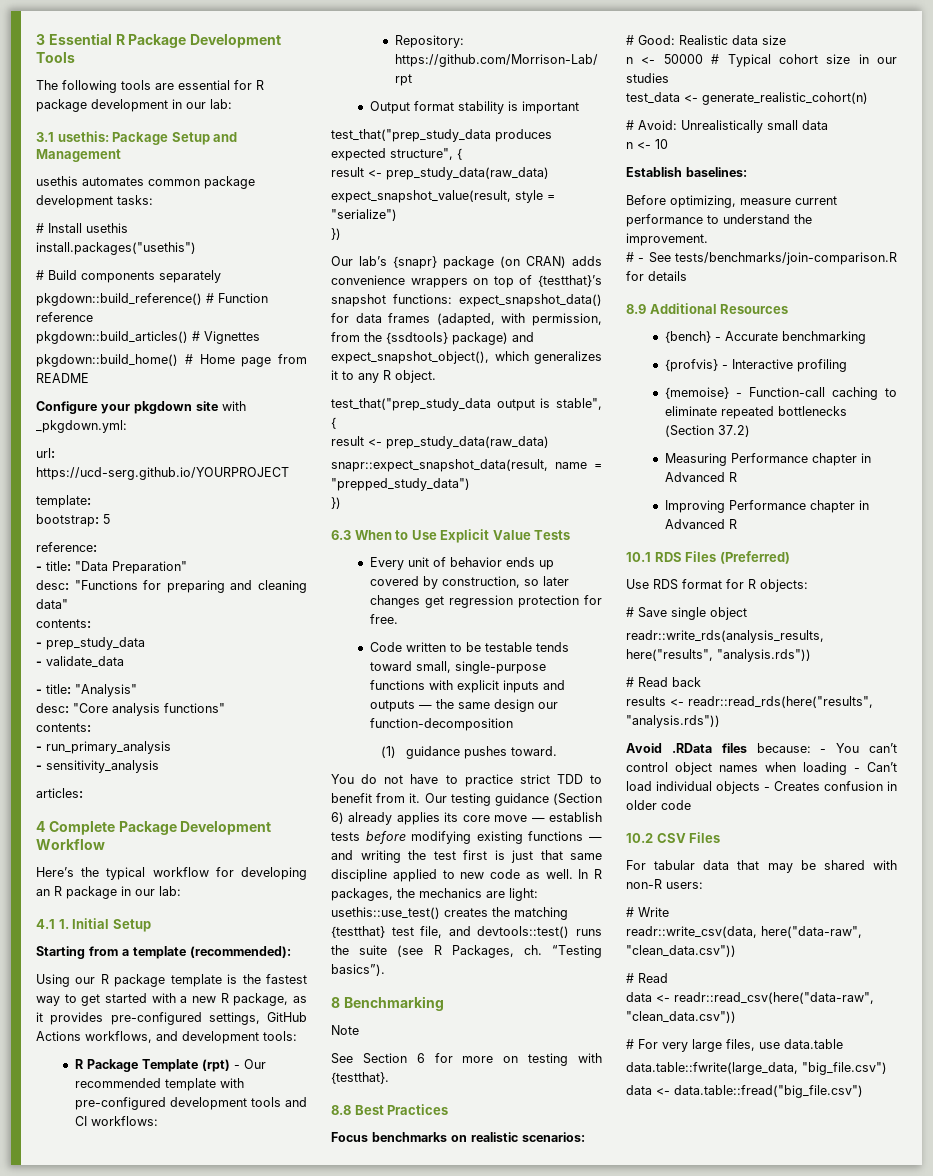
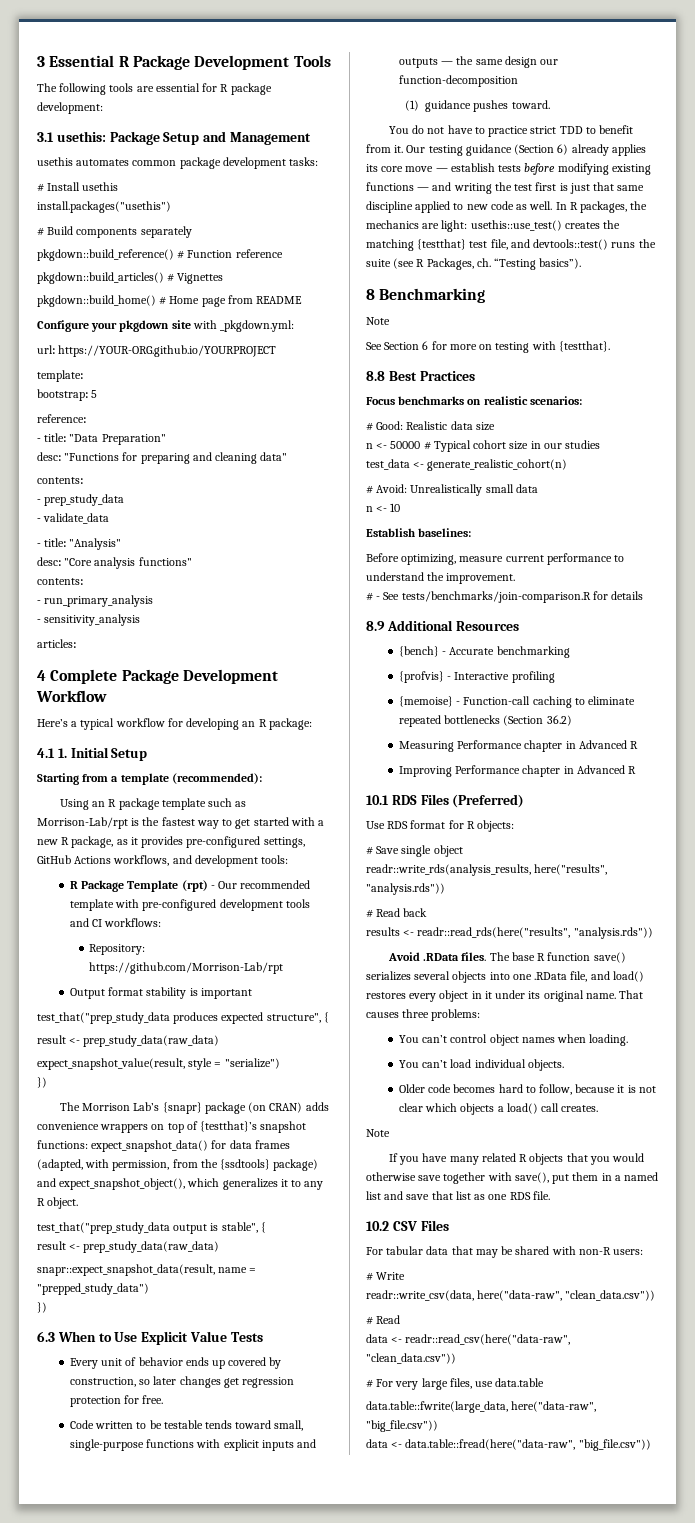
[91,99,232,112] development in our lab: -> [37,102,103,114] development:
[36,467,289,480] https://ucd-serg.github.io/YOURPROJECT -> [58,345,277,357] https://YOUR-ORG.github.io/YOURPROJECT
[81,867,100,877] the -> [71,721,78,727] a
[66,886,181,899] package in our lab: -> [268,718,312,730] package:
[75,977,96,984] our -> [92,801,106,807] an
(222, 980) none -> [208,798,247,807] [37,817,128,829] such as Morrison-Lab/rpt
[331,256,387,266] Our lab’s -> [59,1102,160,1111] The Morrison Lab’s
[717,425,750,437] 37.2) -> [546,715,572,726] 36.2)
[721,743,827,753] files because: - -> [461,952,626,963] [366,971,644,983] [366,990,644,1002] [366,1009,481,1021] files. The base R function save() serializes several objects into one .RData file, and load() restores every object in it under its original name. That causes three problems: //
[803,762,897,775] [626,781,897,794] [626,800,691,810] loading - Can’t load individual objects - Creates confusion in older code -> [589,1034,629,1046] [398,1059,564,1071] [398,1084,656,1095] [398,1103,599,1115] [366,1129,390,1137] [388,1153,645,1165] [366,1172,659,1184] [366,1191,550,1200] loading. // You can’t load individual objects. // Older code becomes hard to follow, because it is not clear which objects a load() call creates. // Note // If you have many related R objects that you would otherwise save together with save(), put them in a named list and save that list as one RDS file.
[802,1062,887,1075] [626,1085,863,1098] "big_file.csv") // data <- data.table::fread("big_file.csv") -> [511,1401,597,1412] [366,1420,438,1432] [366,1439,651,1451] here("data-raw", "big_file.csv")) // data <- data.table::fread(here("data-raw", "big_file.csv"))

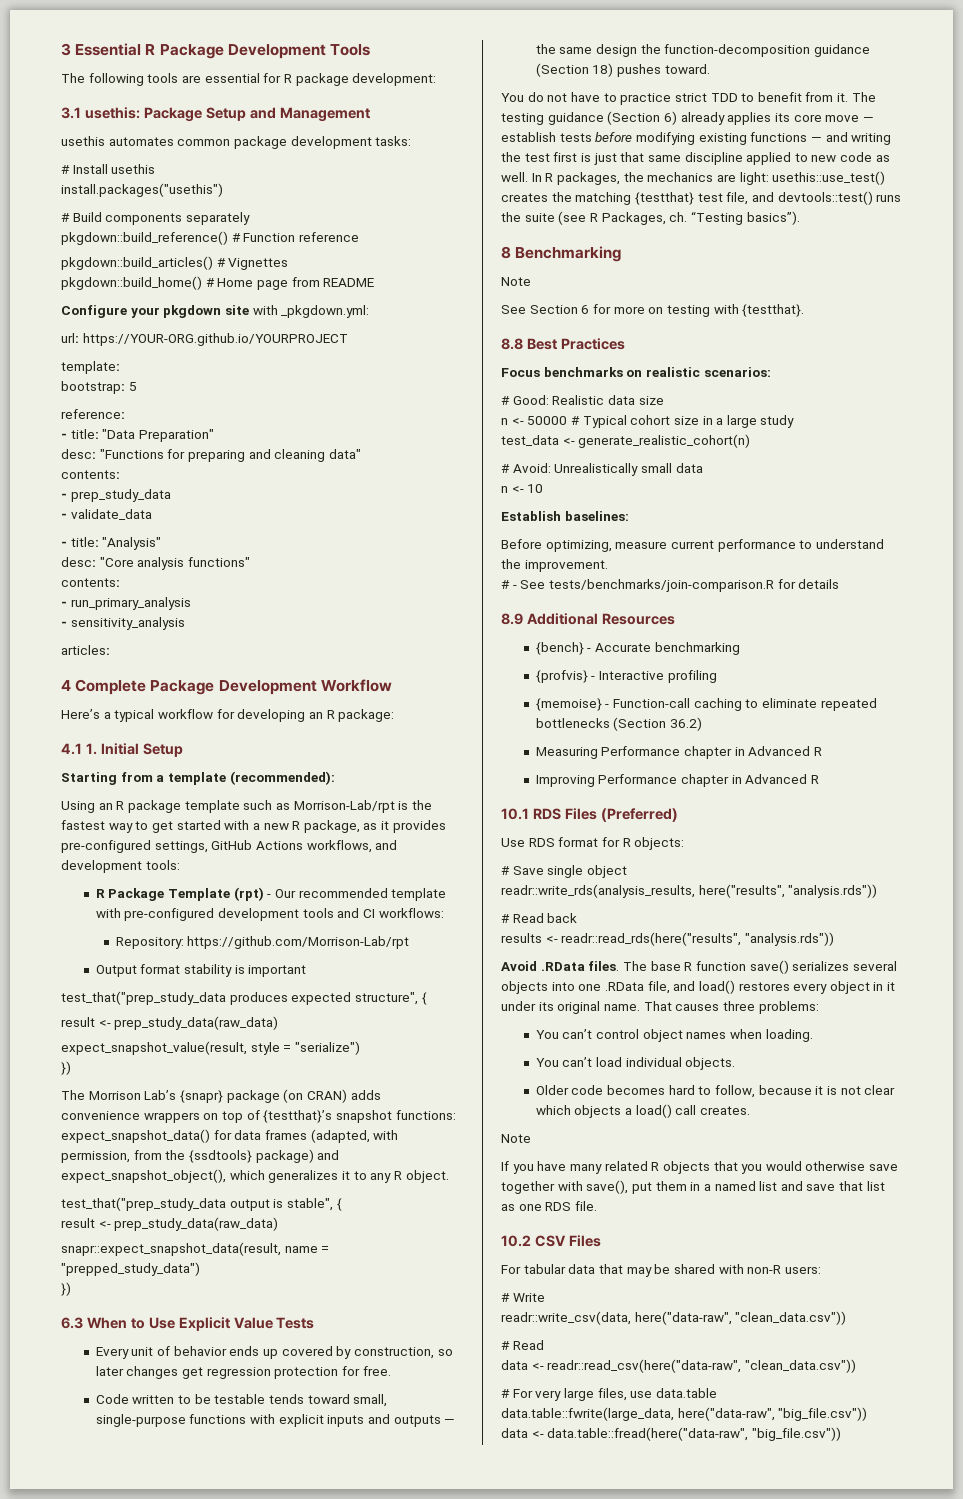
[540,59,559,65] our -> [640,44,661,54] the
[405,100,472,112] // (1) guidance -> [814,44,871,57] [535,63,614,77] guidance (Section 18)
[406,145,426,153] Our -> [851,92,876,102] The
[543,440,601,449] our studies -> [716,415,795,428] a large study

